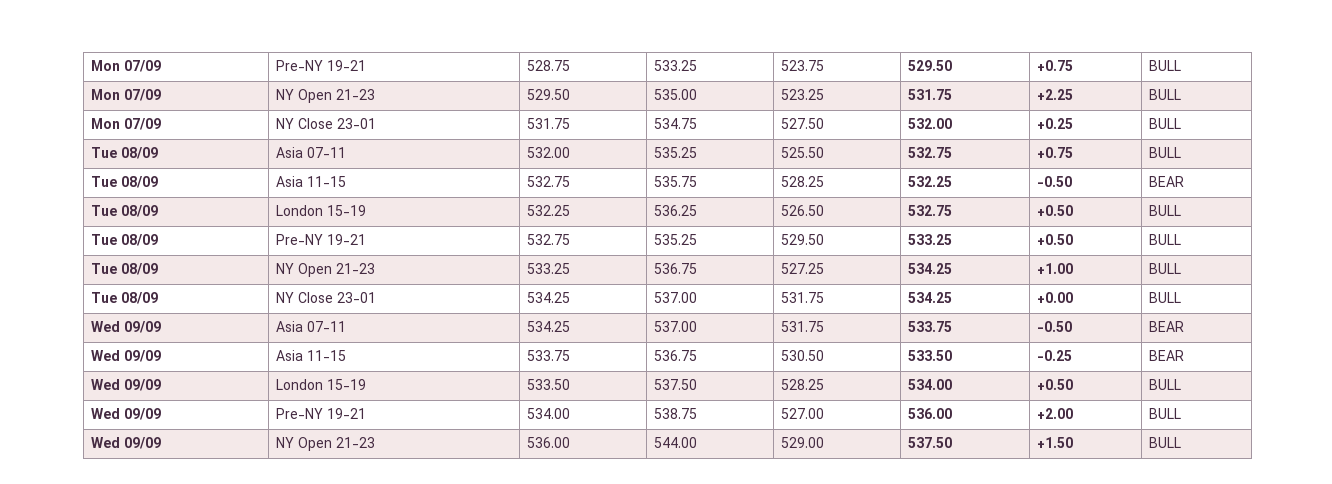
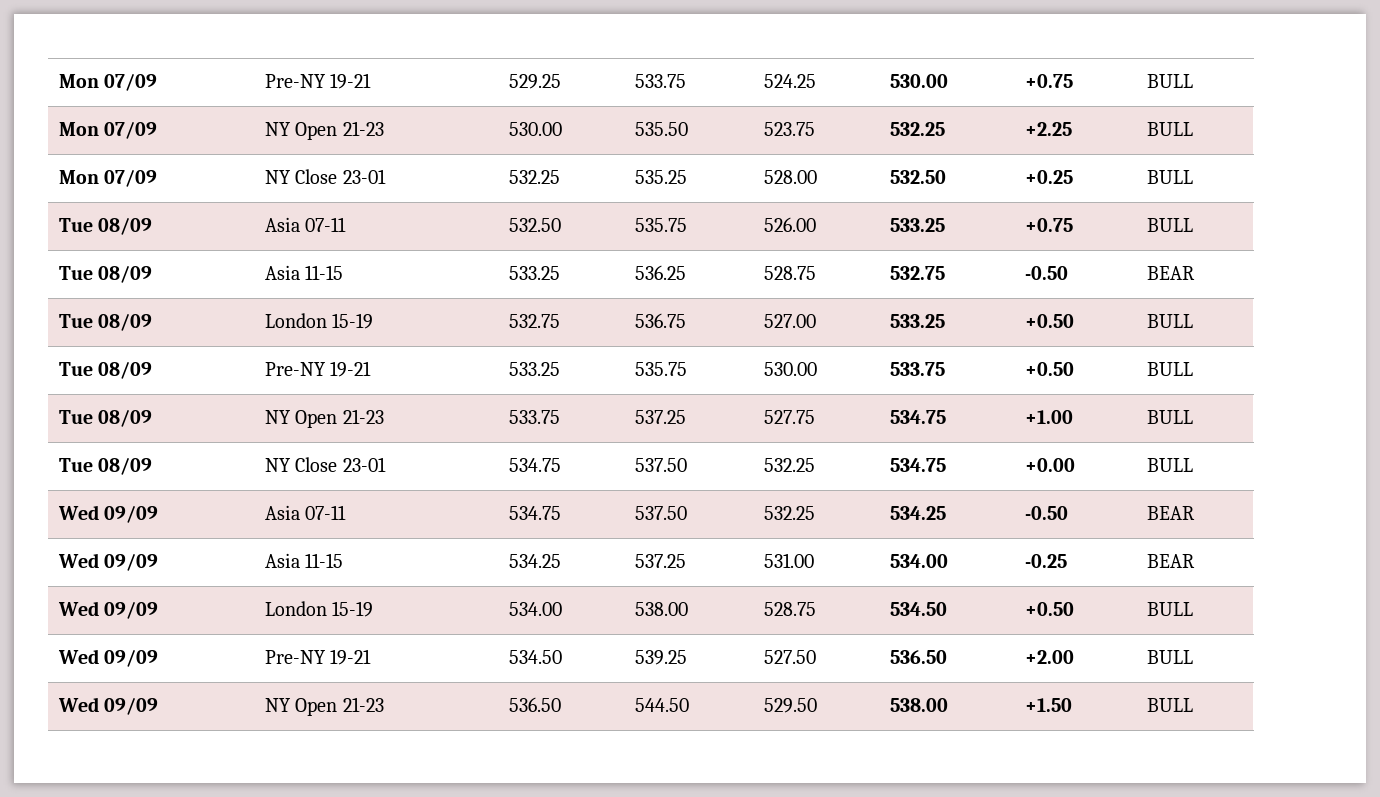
[527,60,571,71] [654,60,698,71] [781,60,825,71] [908,60,953,71] 528.75 | 533.25 | 523.75 | 529.50 -> [508,74,561,89] [634,74,686,88] [763,74,816,88] [889,74,948,88] 529.25 | 533.75 | 524.25 | 530.00
[527,89,571,100] [654,89,698,100] [781,89,825,100] [908,89,953,100] 529.50 | 535.00 | 523.25 | 531.75 -> [508,122,562,136] [634,122,688,136] [763,122,815,136] [889,122,945,136] 530.00 | 535.50 | 523.75 | 532.25
[527,118,571,129] [654,118,698,129] [781,118,825,129] [908,118,953,129] 531.75 | 534.75 | 527.50 | 532.00 -> [508,170,560,184] [634,170,687,184] [763,170,817,184] [889,170,946,184] 532.25 | 535.25 | 528.00 | 532.50
[527,147,571,158] [654,147,698,158] [781,147,825,158] [908,147,953,158] 532.00 | 535.25 | 525.50 | 532.75 -> [508,218,561,232] [634,218,687,232] [763,217,816,232] [889,218,945,232] 532.50 | 535.75 | 526.00 | 533.25
[527,176,571,187] [654,176,698,187] [781,176,825,187] [908,176,953,187] 532.75 | 535.75 | 528.25 | 532.25 -> [508,266,560,280] [634,265,686,280] [763,266,816,280] [889,266,945,280] 533.25 | 536.25 | 528.75 | 532.75
[527,205,571,216] [654,205,698,216] [781,205,825,216] [908,205,953,216] 532.25 | 536.25 | 526.50 | 532.75 -> [508,314,560,328] [634,313,686,328] [763,314,816,328] [889,314,945,328] 532.75 | 536.75 | 527.00 | 533.25
[527,234,571,245] [654,234,698,245] [781,234,825,245] [908,234,953,245] 532.75 | 535.25 | 529.50 | 533.25 -> [508,362,560,376] [634,362,687,376] [763,362,817,376] [889,362,945,376] 533.25 | 535.75 | 530.00 | 533.75
[527,263,571,274] [654,263,698,274] [781,263,825,274] [908,263,953,274] 533.25 | 536.75 | 527.25 | 534.25 -> [508,410,560,424] [634,410,686,424] [763,410,815,424] [889,410,946,424] 533.75 | 537.25 | 527.75 | 534.75
[527,292,571,303] [654,292,698,303] [781,292,825,303] [908,292,953,303] 534.25 | 537.00 | 531.75 | 534.25 -> [508,458,561,472] [634,458,687,472] [763,458,815,472] [889,458,946,472] 534.75 | 537.50 | 532.25 | 534.75
[527,321,571,332] [654,321,698,332] [781,321,825,332] [908,321,953,332] 534.25 | 537.00 | 531.75 | 533.75 -> [508,506,561,520] [634,506,687,520] [763,506,815,520] [889,506,946,520] 534.75 | 537.50 | 532.25 | 534.25
[527,350,571,361] [654,350,698,361] [781,350,825,361] [908,350,953,361] 533.75 | 536.75 | 530.50 | 533.50 -> [508,554,561,568] [634,554,686,568] [763,553,814,568] [889,554,948,568] 534.25 | 537.25 | 531.00 | 534.00
[527,379,571,390] [654,379,698,390] [781,379,825,390] [908,379,953,390] 533.50 | 537.50 | 528.25 | 534.00 -> [508,602,562,616] [634,602,688,616] [763,602,816,616] [889,602,947,616] 534.00 | 538.00 | 528.75 | 534.50
[527,408,571,419] [654,408,698,419] [781,408,825,419] [908,408,953,419] 534.00 | 538.75 | 527.00 | 536.00 -> [508,650,562,664] [634,650,687,665] [763,650,816,664] [889,650,947,664] 534.50 | 539.25 | 527.50 | 536.50
[527,437,571,448] [654,437,698,448] [781,437,825,448] [908,437,953,448] 536.00 | 544.00 | 529.00 | 537.50 -> [508,697,561,712] [634,698,689,712] [763,698,817,713] [889,698,948,712] 536.50 | 544.50 | 529.50 | 538.00

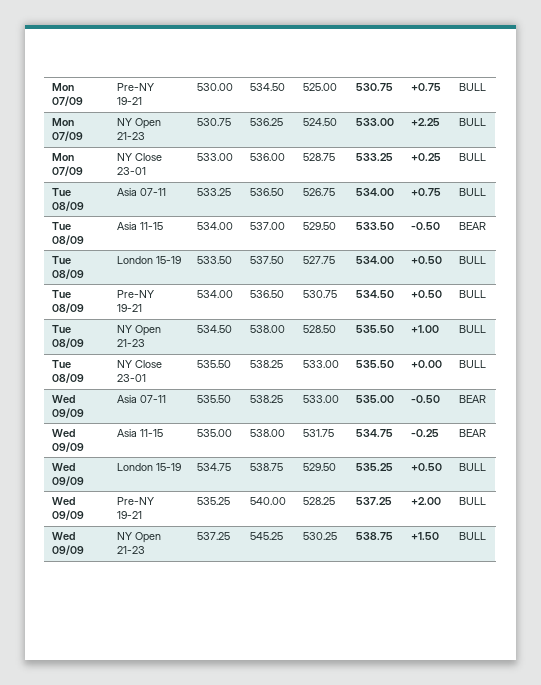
[508,74,561,89] [634,74,686,88] [763,74,816,88] [889,74,948,88] 529.25 | 533.75 | 524.25 | 530.00 -> [197,83,234,91] [250,83,286,91] [303,83,338,91] [356,83,394,91] 530.00 | 534.50 | 525.00 | 530.75
[508,122,562,136] [634,122,688,136] [763,122,815,136] [889,122,945,136] 530.00 | 535.50 | 523.75 | 532.25 -> [197,118,232,126] [250,118,284,126] [303,118,338,126] [356,118,395,126] 530.75 | 536.25 | 524.50 | 533.00
[508,170,560,184] [634,170,687,184] [763,170,817,184] [889,170,946,184] 532.25 | 535.25 | 528.00 | 532.50 -> [197,153,234,161] [250,153,286,161] [303,153,336,161] [356,153,394,161] 533.00 | 536.00 | 528.75 | 533.25
[508,218,561,232] [634,218,687,232] [763,217,816,232] [889,218,945,232] 532.50 | 535.75 | 526.00 | 533.25 -> [197,188,232,196] [250,188,285,196] [303,188,336,196] [356,188,395,196] 533.25 | 536.50 | 526.75 | 534.00
[508,266,560,280] [634,265,686,280] [763,266,816,280] [889,266,945,280] 533.25 | 536.25 | 528.75 | 532.75 -> [197,222,234,230] [250,222,286,230] [303,222,337,230] [356,222,395,230] 534.00 | 537.00 | 529.50 | 533.50
[508,314,560,328] [634,313,686,328] [763,314,816,328] [889,314,945,328] 532.75 | 536.75 | 527.00 | 533.25 -> [197,256,233,264] [250,256,285,264] [303,256,336,264] [356,256,395,264] 533.50 | 537.50 | 527.75 | 534.00
[508,362,560,376] [634,362,687,376] [763,362,817,376] [889,362,945,376] 533.25 | 535.75 | 530.00 | 533.75 -> [197,290,234,298] [250,290,285,298] [303,290,338,298] [356,290,395,298] 534.00 | 536.50 | 530.75 | 534.50
[508,410,560,424] [634,410,686,424] [763,410,815,424] [889,410,946,424] 533.75 | 537.25 | 527.75 | 534.75 -> [197,325,233,333] [250,325,286,333] [303,325,337,333] [356,325,395,333] 534.50 | 538.00 | 528.50 | 535.50
[508,458,561,472] [634,458,687,472] [763,458,815,472] [889,458,946,472] 534.75 | 537.50 | 532.25 | 534.75 -> [197,360,232,368] [250,360,284,368] [303,360,340,368] [356,360,395,368] 535.50 | 538.25 | 533.00 | 535.50
[508,506,561,520] [634,506,687,520] [763,506,815,520] [889,506,946,520] 534.75 | 537.50 | 532.25 | 534.25 -> [197,395,232,403] [250,395,284,403] [303,395,340,403] [356,395,395,403] 535.50 | 538.25 | 533.00 | 535.00
[508,554,561,568] [634,554,686,568] [763,553,814,568] [889,554,948,568] 534.25 | 537.25 | 531.00 | 534.00 -> [197,429,233,437] [250,429,286,437] [303,429,335,437] [356,429,394,437] 535.00 | 538.00 | 531.75 | 534.75
[508,602,562,616] [634,602,688,616] [763,602,816,616] [889,602,947,616] 534.00 | 538.00 | 528.75 | 534.50 -> [197,463,232,471] [250,463,284,471] [303,463,337,471] [356,463,394,471] 534.75 | 538.75 | 529.50 | 535.25
[508,650,562,664] [634,650,687,665] [763,650,816,664] [889,650,947,664] 534.50 | 539.25 | 527.50 | 536.50 -> [197,497,231,505] [250,497,287,505] [303,497,336,505] [356,497,393,505] 535.25 | 540.00 | 528.25 | 537.25
[508,697,561,712] [634,698,689,712] [763,698,817,713] [889,698,948,712] 536.50 | 544.50 | 529.50 | 538.00 -> [197,532,231,540] [250,532,284,540] [303,532,338,540] [356,532,394,540] 537.25 | 545.25 | 530.25 | 538.75

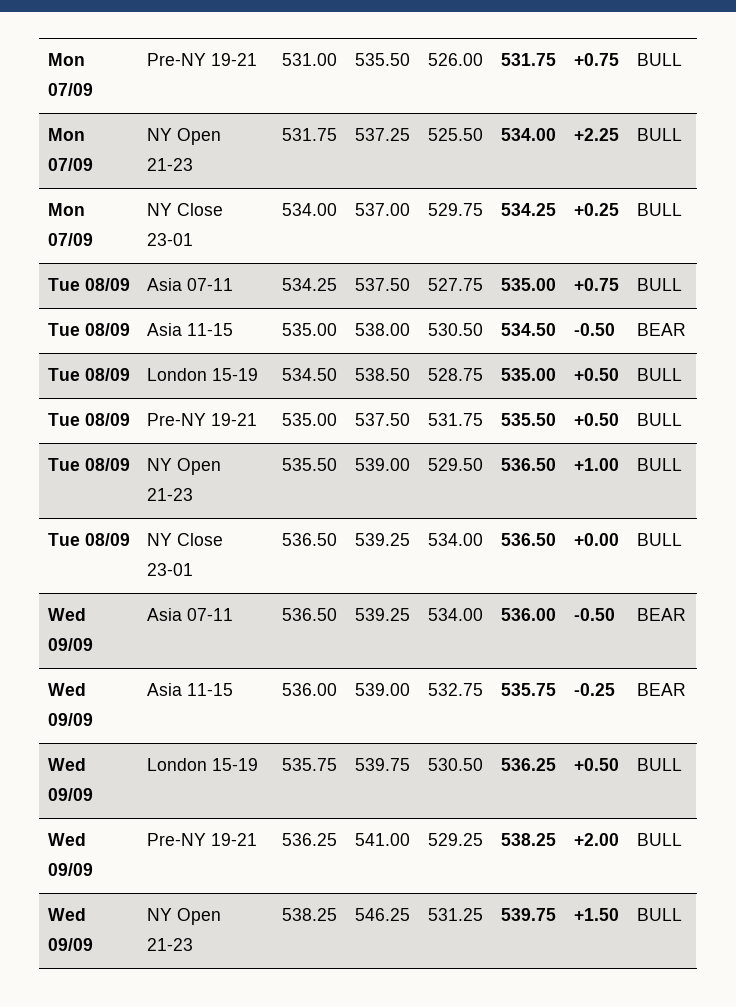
[197,83,234,91] [250,83,286,91] [303,83,338,91] [356,83,394,91] 530.00 | 534.50 | 525.00 | 530.75 -> [281,53,337,66] [354,53,410,66] [427,53,483,66] [500,53,556,66] 531.00 | 535.50 | 526.00 | 531.75
[197,118,232,126] [250,118,284,126] [303,118,338,126] [356,118,395,126] 530.75 | 536.25 | 524.50 | 533.00 -> [281,128,337,141] [354,128,410,141] [427,128,483,141] [500,128,556,141] 531.75 | 537.25 | 525.50 | 534.00
[197,153,234,161] [250,153,286,161] [303,153,336,161] [356,153,394,161] 533.00 | 536.00 | 528.75 | 533.25 -> [281,203,337,216] [354,203,410,216] [427,203,483,216] [500,203,556,216] 534.00 | 537.00 | 529.75 | 534.25
[197,188,232,196] [250,188,285,196] [303,188,336,196] [356,188,395,196] 533.25 | 536.50 | 526.75 | 534.00 -> [281,278,337,291] [354,278,410,291] [427,278,483,291] [500,278,556,291] 534.25 | 537.50 | 527.75 | 535.00
[197,222,234,230] [250,222,286,230] [303,222,337,230] [356,222,395,230] 534.00 | 537.00 | 529.50 | 533.50 -> [281,323,337,336] [354,323,410,336] [427,323,483,336] [500,323,556,336] 535.00 | 538.00 | 530.50 | 534.50
[197,256,233,264] [250,256,285,264] [303,256,336,264] [356,256,395,264] 533.50 | 537.50 | 527.75 | 534.00 -> [281,368,337,381] [354,368,410,381] [427,368,483,381] [500,368,556,381] 534.50 | 538.50 | 528.75 | 535.00
[197,290,234,298] [250,290,285,298] [303,290,338,298] [356,290,395,298] 534.00 | 536.50 | 530.75 | 534.50 -> [281,413,337,426] [354,413,410,426] [427,413,483,426] [500,413,556,426] 535.00 | 537.50 | 531.75 | 535.50
[197,325,233,333] [250,325,286,333] [303,325,337,333] [356,325,395,333] 534.50 | 538.00 | 528.50 | 535.50 -> [281,458,337,471] [354,458,410,471] [427,458,483,471] [500,458,556,471] 535.50 | 539.00 | 529.50 | 536.50
[197,360,232,368] [250,360,284,368] [303,360,340,368] [356,360,395,368] 535.50 | 538.25 | 533.00 | 535.50 -> [281,533,337,546] [354,533,410,546] [427,533,483,546] [500,533,556,546] 536.50 | 539.25 | 534.00 | 536.50
[197,395,232,403] [250,395,284,403] [303,395,340,403] [356,395,395,403] 535.50 | 538.25 | 533.00 | 535.00 -> [281,608,337,621] [354,608,410,621] [427,608,483,621] [500,608,556,621] 536.50 | 539.25 | 534.00 | 536.00
[197,429,233,437] [250,429,286,437] [303,429,335,437] [356,429,394,437] 535.00 | 538.00 | 531.75 | 534.75 -> [281,683,337,696] [354,683,410,696] [427,683,483,696] [500,683,556,696] 536.00 | 539.00 | 532.75 | 535.75
[197,463,232,471] [250,463,284,471] [303,463,337,471] [356,463,394,471] 534.75 | 538.75 | 529.50 | 535.25 -> [281,758,337,771] [354,758,410,771] [427,758,483,771] [500,758,556,771] 535.75 | 539.75 | 530.50 | 536.25
[197,497,231,505] [250,497,287,505] [303,497,336,505] [356,497,393,505] 535.25 | 540.00 | 528.25 | 537.25 -> [281,833,337,846] [354,833,410,846] [427,833,483,846] [500,833,556,846] 536.25 | 541.00 | 529.25 | 538.25
[197,532,231,540] [250,532,284,540] [303,532,338,540] [356,532,394,540] 537.25 | 545.25 | 530.25 | 538.75 -> [281,908,337,921] [354,908,410,921] [427,908,483,921] [500,908,556,921] 538.25 | 546.25 | 531.25 | 539.75

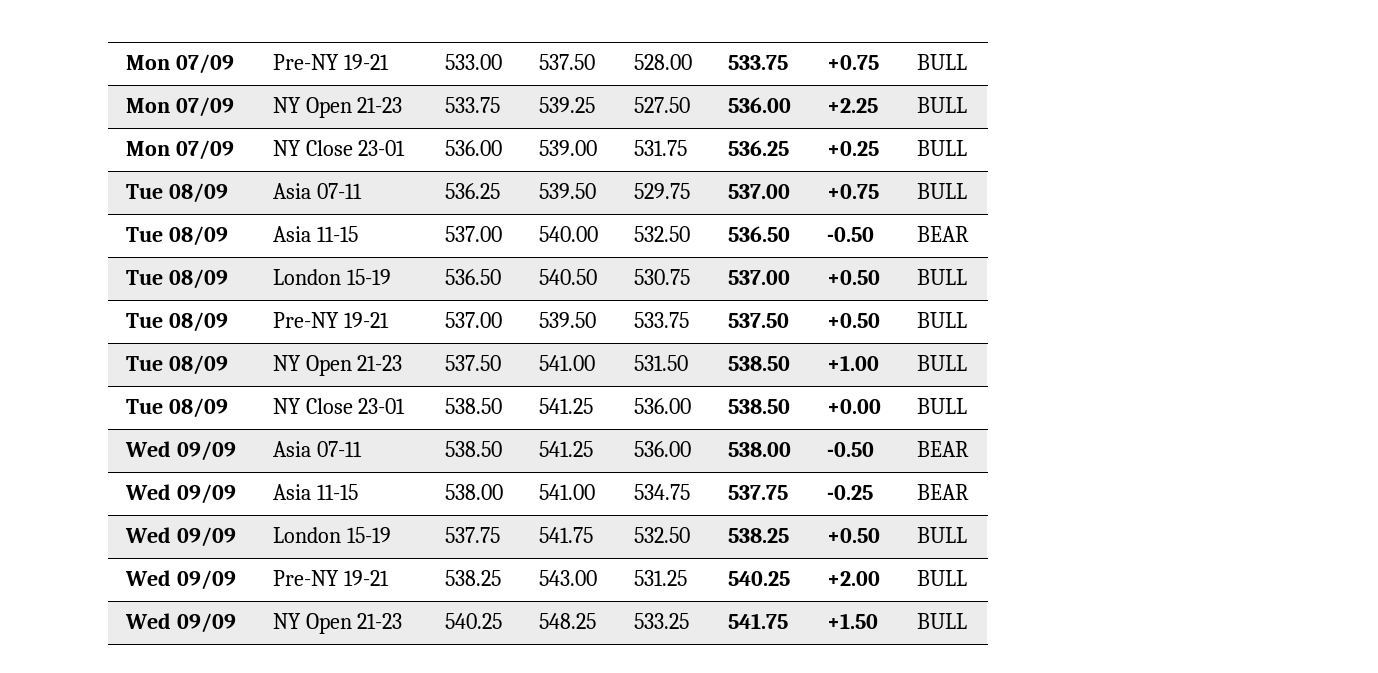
[281,53,337,66] [354,53,410,66] [427,53,483,66] [500,53,556,66] 531.00 | 535.50 | 526.00 | 531.75 -> [444,54,502,70] [538,54,595,70] [633,54,692,70] [727,55,788,70] 533.00 | 537.50 | 528.00 | 533.75
[281,128,337,141] [354,128,410,141] [427,128,483,141] [500,128,556,141] 531.75 | 537.25 | 525.50 | 534.00 -> [444,97,500,113] [538,97,595,113] [633,97,690,113] [727,97,791,113] 533.75 | 539.25 | 527.50 | 536.00
[281,203,337,216] [354,203,410,216] [427,203,483,216] [500,203,556,216] 534.00 | 537.00 | 529.75 | 534.25 -> [444,140,502,156] [538,140,597,156] [633,140,687,156] [727,140,789,156] 536.00 | 539.00 | 531.75 | 536.25
[281,278,337,291] [354,278,410,291] [427,278,483,291] [500,278,556,291] 534.25 | 537.50 | 527.75 | 535.00 -> [444,183,500,199] [538,183,596,199] [633,183,690,199] [727,184,790,199] 536.25 | 539.50 | 529.75 | 537.00
[281,323,337,336] [354,323,410,336] [427,323,483,336] [500,323,556,336] 535.00 | 538.00 | 530.50 | 534.50 -> [444,226,502,242] [538,226,598,242] [633,226,690,242] [727,226,790,242] 537.00 | 540.00 | 532.50 | 536.50
[281,368,337,381] [354,368,410,381] [427,368,483,381] [500,368,556,381] 534.50 | 538.50 | 528.75 | 535.00 -> [444,269,501,285] [538,269,597,285] [633,269,690,285] [727,270,790,285] 536.50 | 540.50 | 530.75 | 537.00
[281,413,337,426] [354,413,410,426] [427,413,483,426] [500,413,556,426] 535.00 | 537.50 | 531.75 | 535.50 -> [444,312,502,328] [538,312,596,328] [633,312,689,328] [727,313,789,328] 537.00 | 539.50 | 533.75 | 537.50
[281,458,337,471] [354,458,410,471] [427,458,483,471] [500,458,556,471] 535.50 | 539.00 | 529.50 | 536.50 -> [444,355,501,371] [538,355,595,371] [633,355,688,371] [727,356,790,371] 537.50 | 541.00 | 531.50 | 538.50
[281,533,337,546] [354,533,410,546] [427,533,483,546] [500,533,556,546] 536.50 | 539.25 | 534.00 | 536.50 -> [444,398,502,414] [538,398,593,414] [633,398,691,414] [727,399,790,414] 538.50 | 541.25 | 536.00 | 538.50
[281,608,337,621] [354,608,410,621] [427,608,483,621] [500,608,556,621] 536.50 | 539.25 | 534.00 | 536.00 -> [444,441,502,457] [538,441,593,457] [633,441,691,457] [727,442,791,457] 538.50 | 541.25 | 536.00 | 538.00
[281,683,337,696] [354,683,410,696] [427,683,483,696] [500,683,556,696] 536.00 | 539.00 | 532.75 | 535.75 -> [444,484,503,500] [538,484,595,500] [633,484,690,500] [727,485,788,500] 538.00 | 541.00 | 534.75 | 537.75
[281,758,337,771] [354,758,410,771] [427,758,483,771] [500,758,556,771] 535.75 | 539.75 | 530.50 | 536.25 -> [444,527,500,543] [538,527,593,543] [633,527,690,543] [727,528,789,543] 537.75 | 541.75 | 532.50 | 538.25
[281,833,337,846] [354,833,410,846] [427,833,483,846] [500,833,556,846] 536.25 | 541.00 | 529.25 | 538.25 -> [444,570,501,586] [538,570,597,586] [633,570,687,586] [727,571,790,586] 538.25 | 543.00 | 531.25 | 540.25
[281,908,337,921] [354,908,410,921] [427,908,483,921] [500,908,556,921] 538.25 | 546.25 | 531.25 | 539.75 -> [444,613,502,629] [538,613,596,629] [633,613,689,629] [727,613,788,629] 540.25 | 548.25 | 533.25 | 541.75

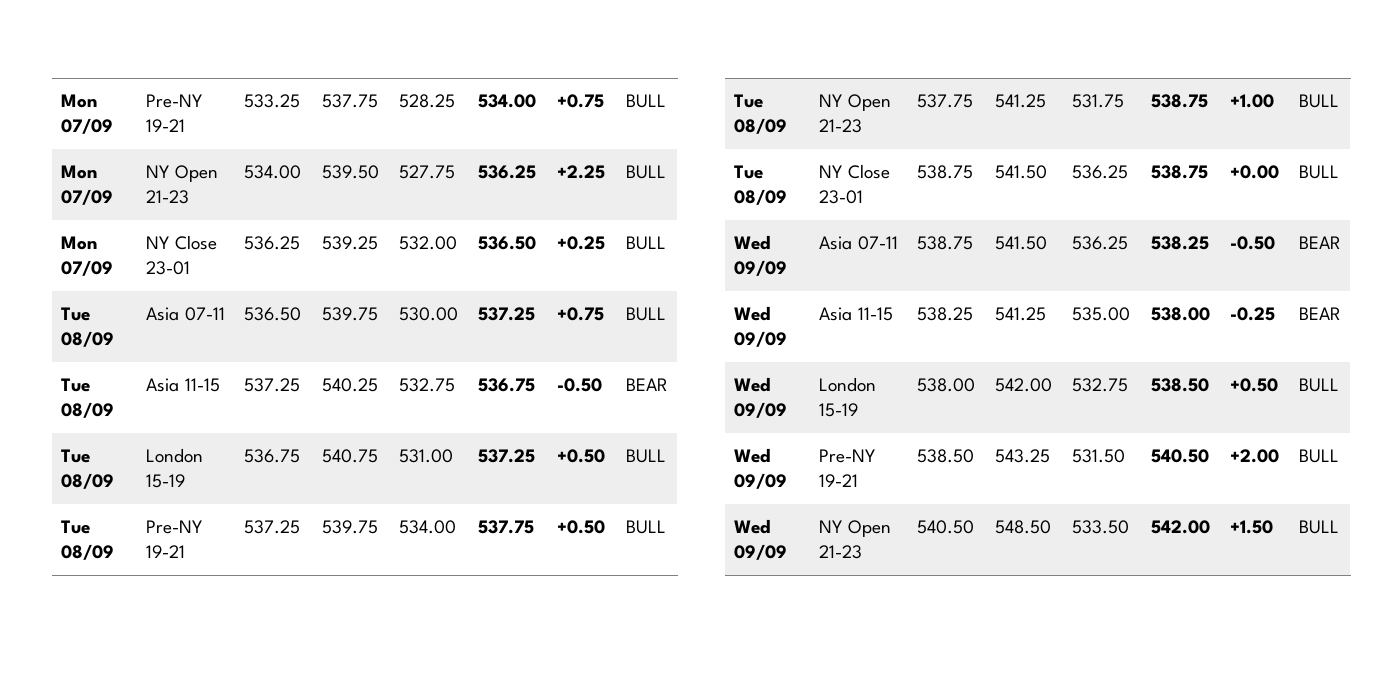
[444,54,502,70] [538,54,595,70] [633,54,692,70] [727,55,788,70] 533.00 | 537.50 | 528.00 | 533.75 -> [244,94,301,108] [322,94,379,108] [399,94,456,108] [478,94,537,108] 533.25 | 537.75 | 528.25 | 534.00
[444,97,500,113] [538,97,595,113] [633,97,690,113] [727,97,791,113] 533.75 | 539.25 | 527.50 | 536.00 -> [244,165,302,179] [322,165,380,179] [399,165,456,179] [478,165,537,179] 534.00 | 539.50 | 527.75 | 536.25
[444,140,502,156] [538,140,597,156] [633,140,687,156] [727,140,789,156] 536.00 | 539.00 | 531.75 | 536.25 -> [244,236,301,250] [322,236,379,250] [399,236,458,250] [478,236,537,250] 536.25 | 539.25 | 532.00 | 536.50
[444,183,500,199] [538,183,596,199] [633,183,690,199] [727,184,790,199] 536.25 | 539.50 | 529.75 | 537.00 -> [244,307,302,321] [322,307,379,321] [399,307,459,321] [478,307,536,321] 536.50 | 539.75 | 530.00 | 537.25
[444,226,502,242] [538,226,598,242] [633,226,690,242] [727,226,790,242] 537.00 | 540.00 | 532.50 | 536.50 -> [244,378,301,392] [322,378,379,392] [399,378,456,392] [478,378,536,392] 537.25 | 540.25 | 532.75 | 536.75
[444,269,501,285] [538,269,597,285] [633,269,690,285] [727,270,790,285] 536.50 | 540.50 | 530.75 | 537.00 -> [244,449,301,463] [322,449,379,463] [399,449,454,463] [478,449,536,463] 536.75 | 540.75 | 531.00 | 537.25
[444,312,502,328] [538,312,596,328] [633,312,689,328] [727,313,789,328] 537.00 | 539.50 | 533.75 | 537.50 -> [244,520,301,534] [322,520,379,534] [399,520,457,534] [478,520,535,534] 537.25 | 539.75 | 534.00 | 537.75
[444,355,501,371] [538,355,595,371] [633,355,688,371] [727,356,790,371] 537.50 | 541.00 | 531.50 | 538.50 -> [917,94,974,108] [995,94,1047,108] [1072,94,1125,108] [1151,94,1209,108] 537.75 | 541.25 | 531.75 | 538.75
[444,398,502,414] [538,398,593,414] [633,398,691,414] [727,399,790,414] 538.50 | 541.25 | 536.00 | 538.50 -> [917,165,974,179] [995,165,1048,179] [1072,165,1129,179] [1151,165,1209,179] 538.75 | 541.50 | 536.25 | 538.75
[444,441,502,457] [538,441,593,457] [633,441,691,457] [727,442,791,457] 538.50 | 541.25 | 536.00 | 538.00 -> [917,236,974,250] [995,236,1048,250] [1072,236,1129,250] [1151,236,1210,250] 538.75 | 541.50 | 536.25 | 538.25
[444,484,503,500] [538,484,595,500] [633,484,690,500] [727,485,788,500] 538.00 | 541.00 | 534.75 | 537.75 -> [917,307,974,321] [995,307,1047,321] [1072,307,1131,321] [1151,307,1211,321] 538.25 | 541.25 | 535.00 | 538.00
[444,527,500,543] [538,527,593,543] [633,527,690,543] [727,528,789,543] 537.75 | 541.75 | 532.50 | 538.25 -> [917,378,976,392] [995,378,1053,392] [1072,378,1129,392] [1151,378,1210,392] 538.00 | 542.00 | 532.75 | 538.50
[444,570,501,586] [538,570,597,586] [633,570,687,586] [727,571,790,586] 538.25 | 543.00 | 531.25 | 540.25 -> [917,449,975,463] [995,449,1051,463] [1072,449,1126,463] [1151,449,1210,463] 538.50 | 543.25 | 531.50 | 540.50
[444,613,502,629] [538,613,596,629] [633,613,689,629] [727,613,788,629] 540.25 | 548.25 | 533.25 | 541.75 -> [917,520,975,534] [995,520,1052,534] [1072,520,1130,534] [1151,520,1211,534] 540.50 | 548.50 | 533.50 | 542.00

